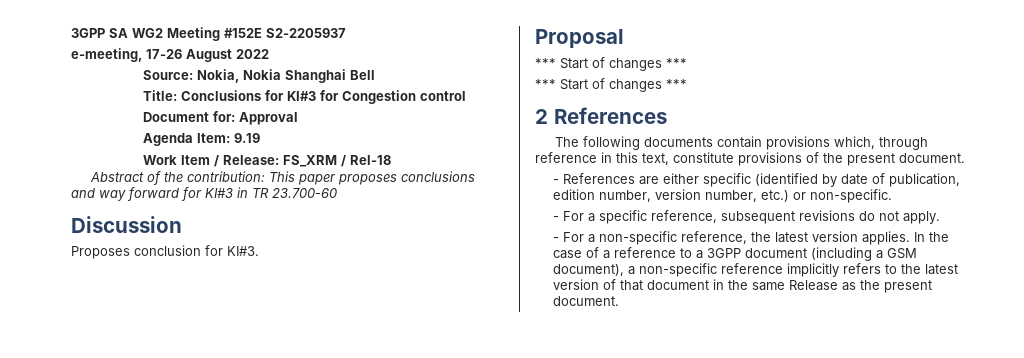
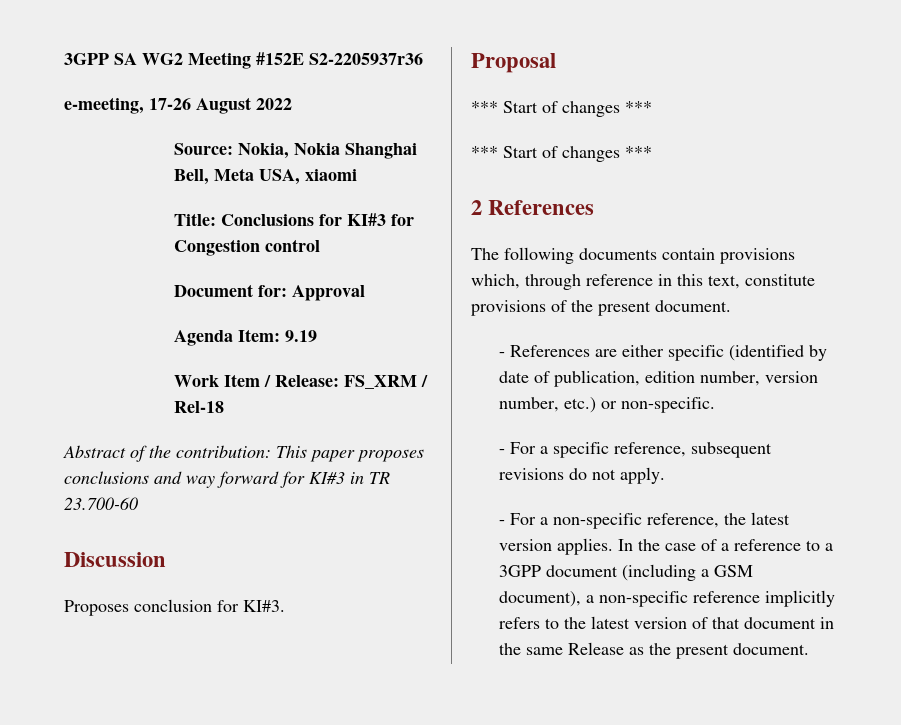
[266,28,346,38] S2-2205937 -> [309,53,423,65] S2-2205937r36
[349,70,375,80] Bell -> [173,168,357,185] Bell, Meta USA, xiaomi

